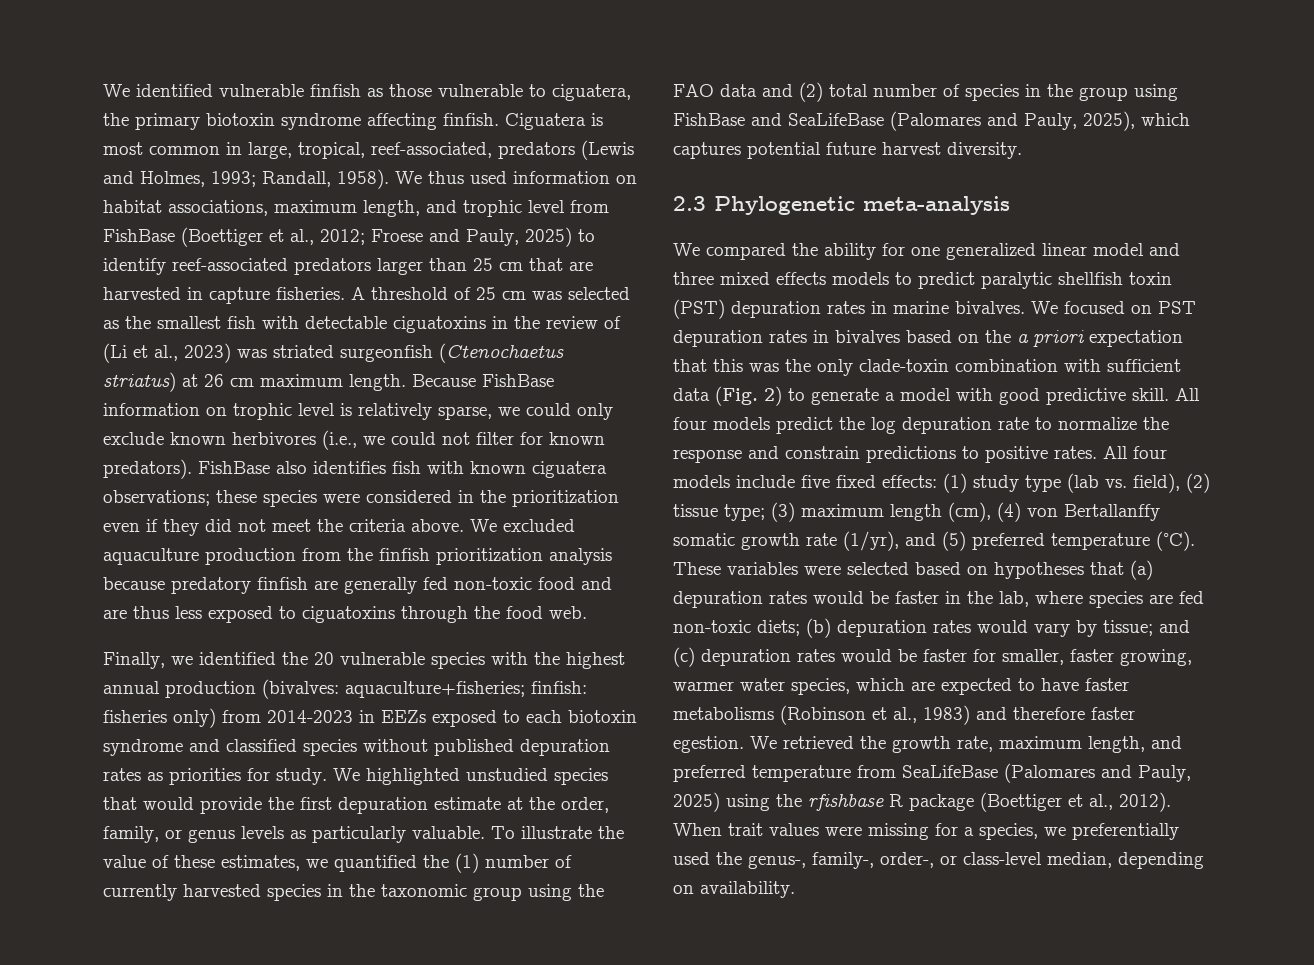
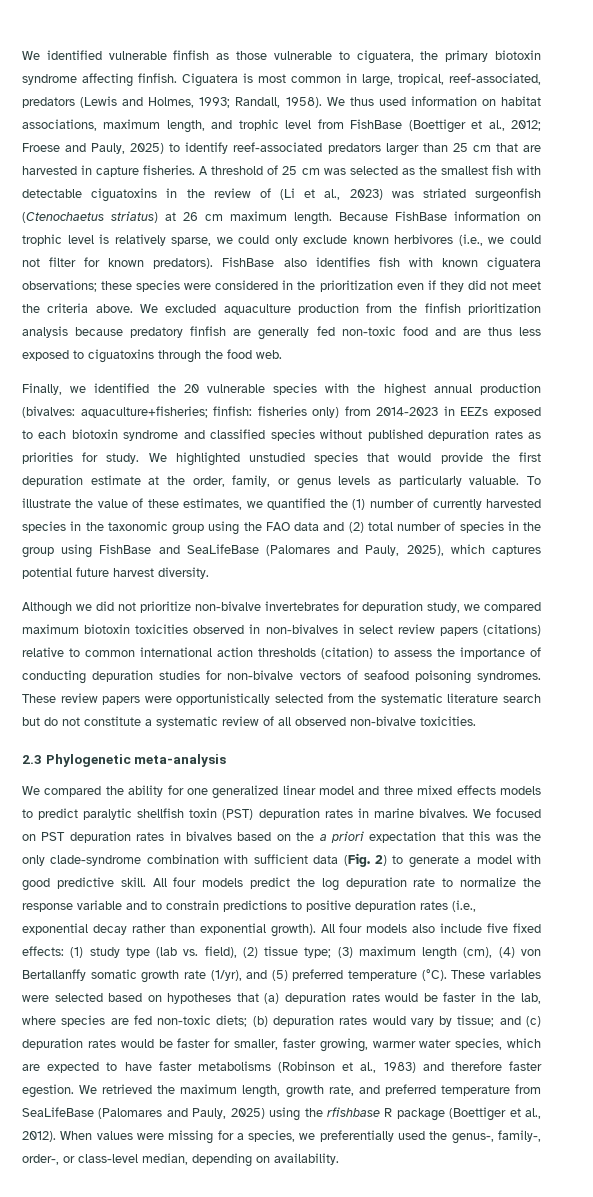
(1022, 150) none -> [22,601,541,615] [22,624,542,636] [22,647,541,659] [22,670,541,684] [22,693,542,705] [22,716,476,728] // Although we did not prioritize non-bivalve invertebrates for depuration study, we compared maximum biotoxin toxicities observed in non-bivalves in select review papers (citations) relative to common international action thresholds (citation) to assess the importance of conducting depuration studies for non-bivalve vectors of seafood poisoning syndromes. These review papers were opportunistically selected from the systematic literature search but do not constitute a systematic review of all observed non-bivalve toxicities.
[859,359,949,372] clade-toxin -> [50,855,142,866] clade-syndrome
[748,446,779,459] and -> [77,900,162,910] variable and to
[1054,446,1167,459] [673,475,730,488] rates. All four models -> [355,900,476,912] [22,923,436,937] depuration rates (i.e., exponential decay rather than exponential growth). All four models also
[892,736,1145,753] growth rate, maximum length, -> [180,1084,354,1098] maximum length, growth rate,
[728,823,763,836] trait -> (93, 1135) none

